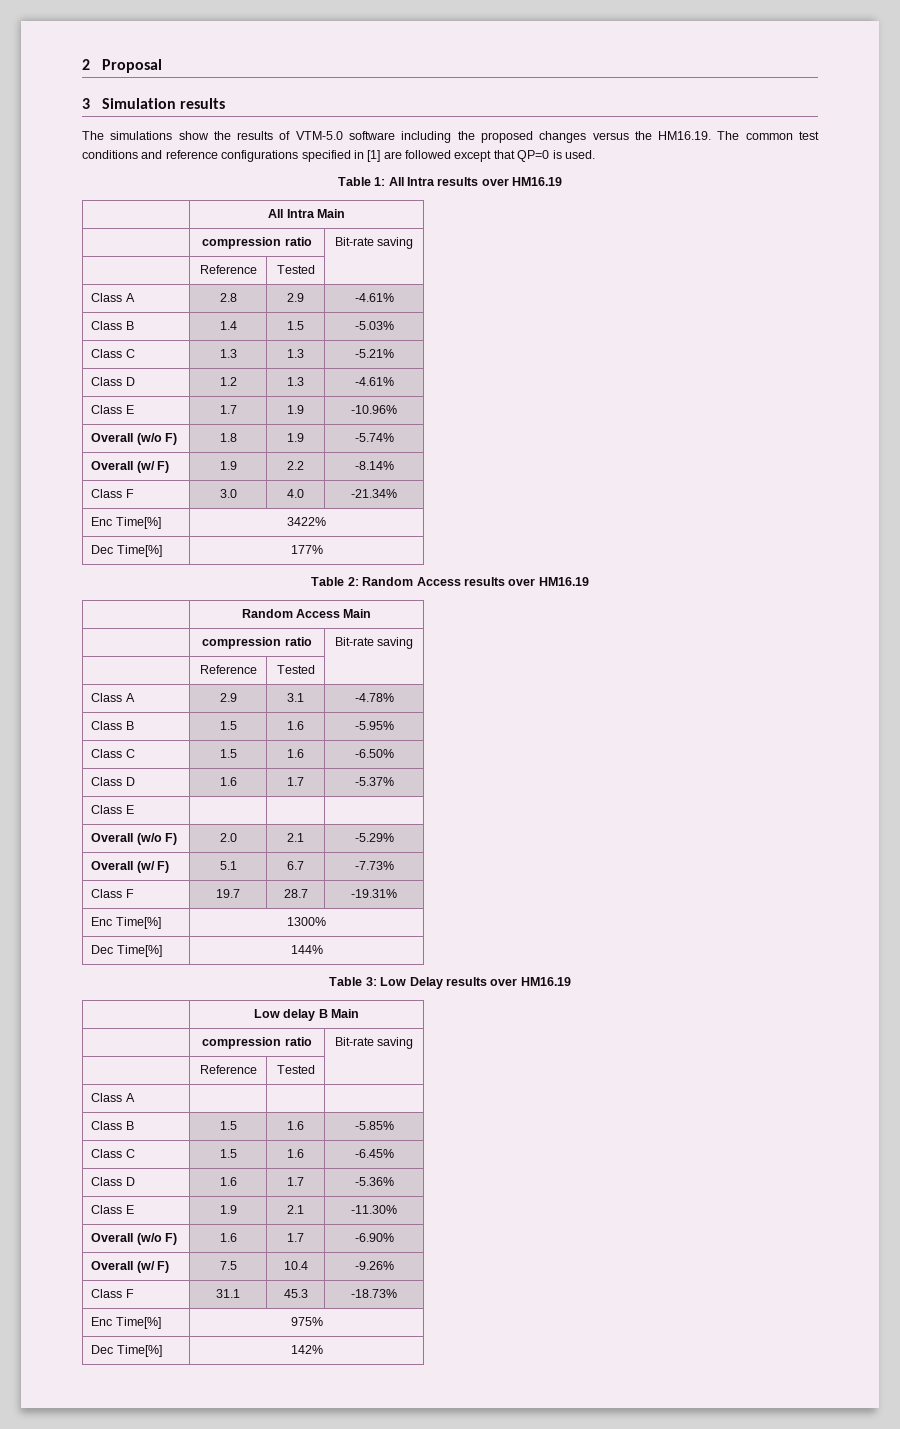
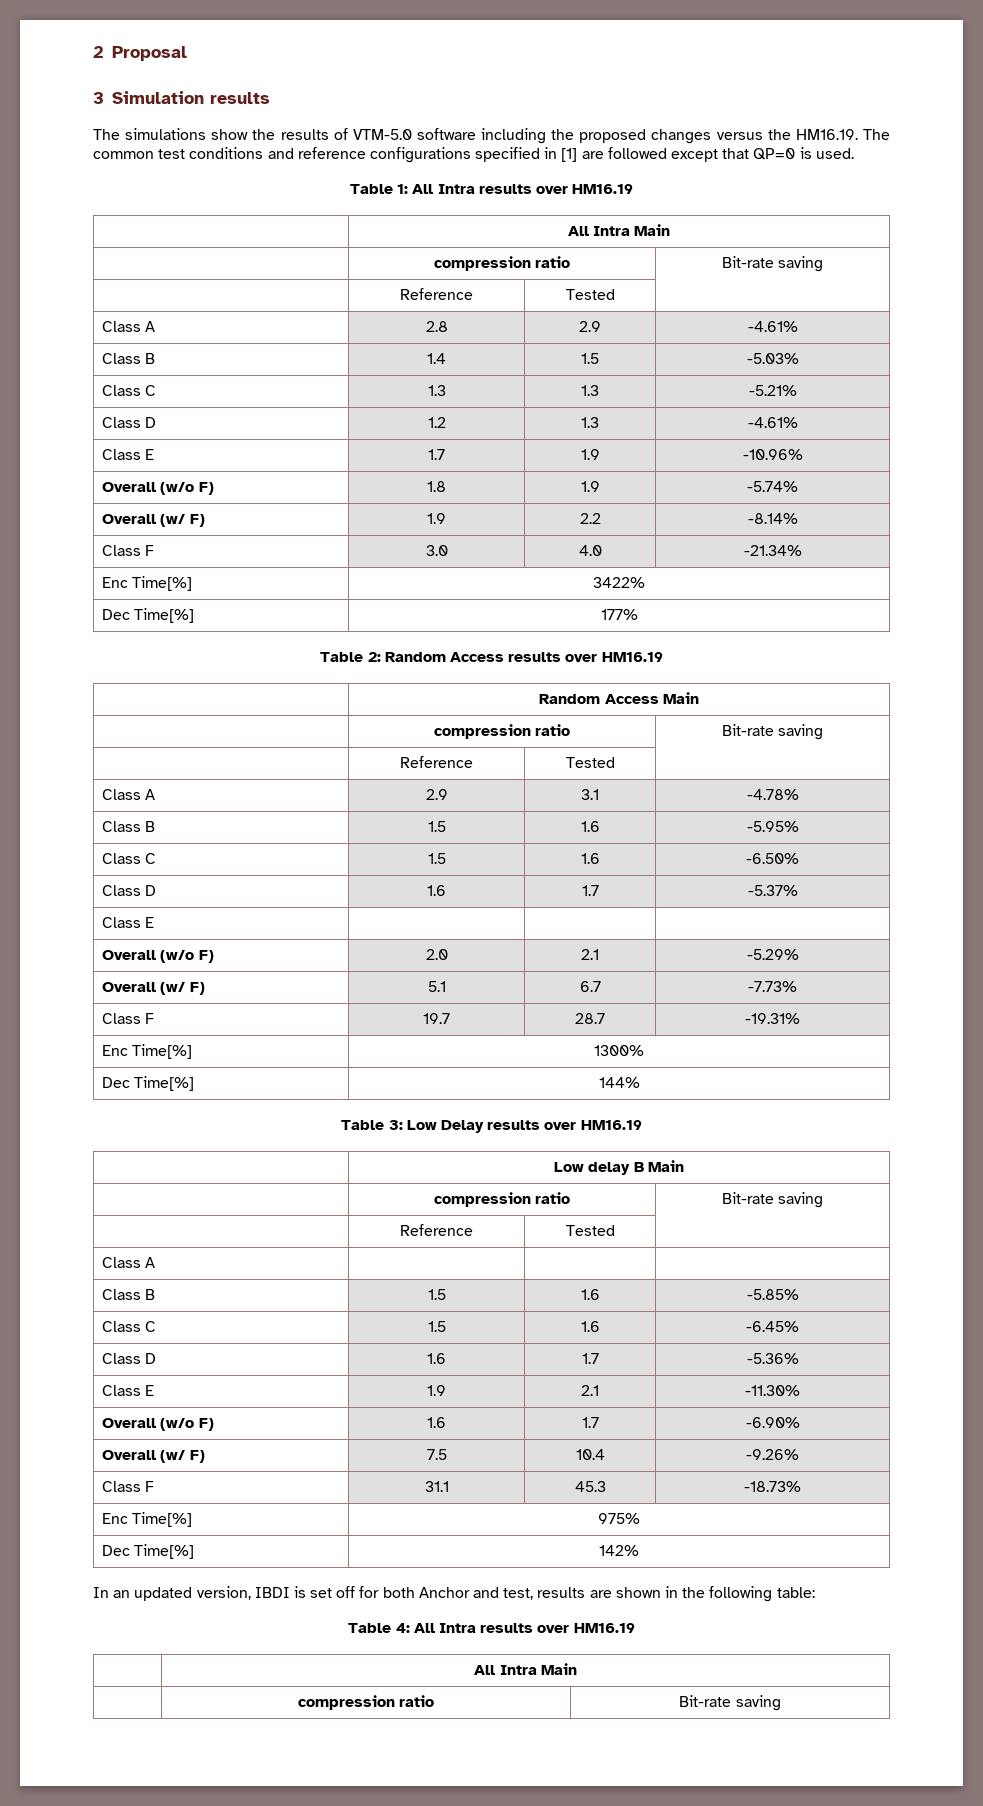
(323, 1349) none -> [93,1586,815,1602] [348,1623,635,1633] [474,1663,577,1675] [297,1695,435,1710] [679,1695,781,1711] // In an updated version, IBDI is set off for both Anchor and test, results are shown in the following table: // Table 4: All Intra results over HM16.19 // | All Intra Main // | compression ratio | Bit-rate saving

